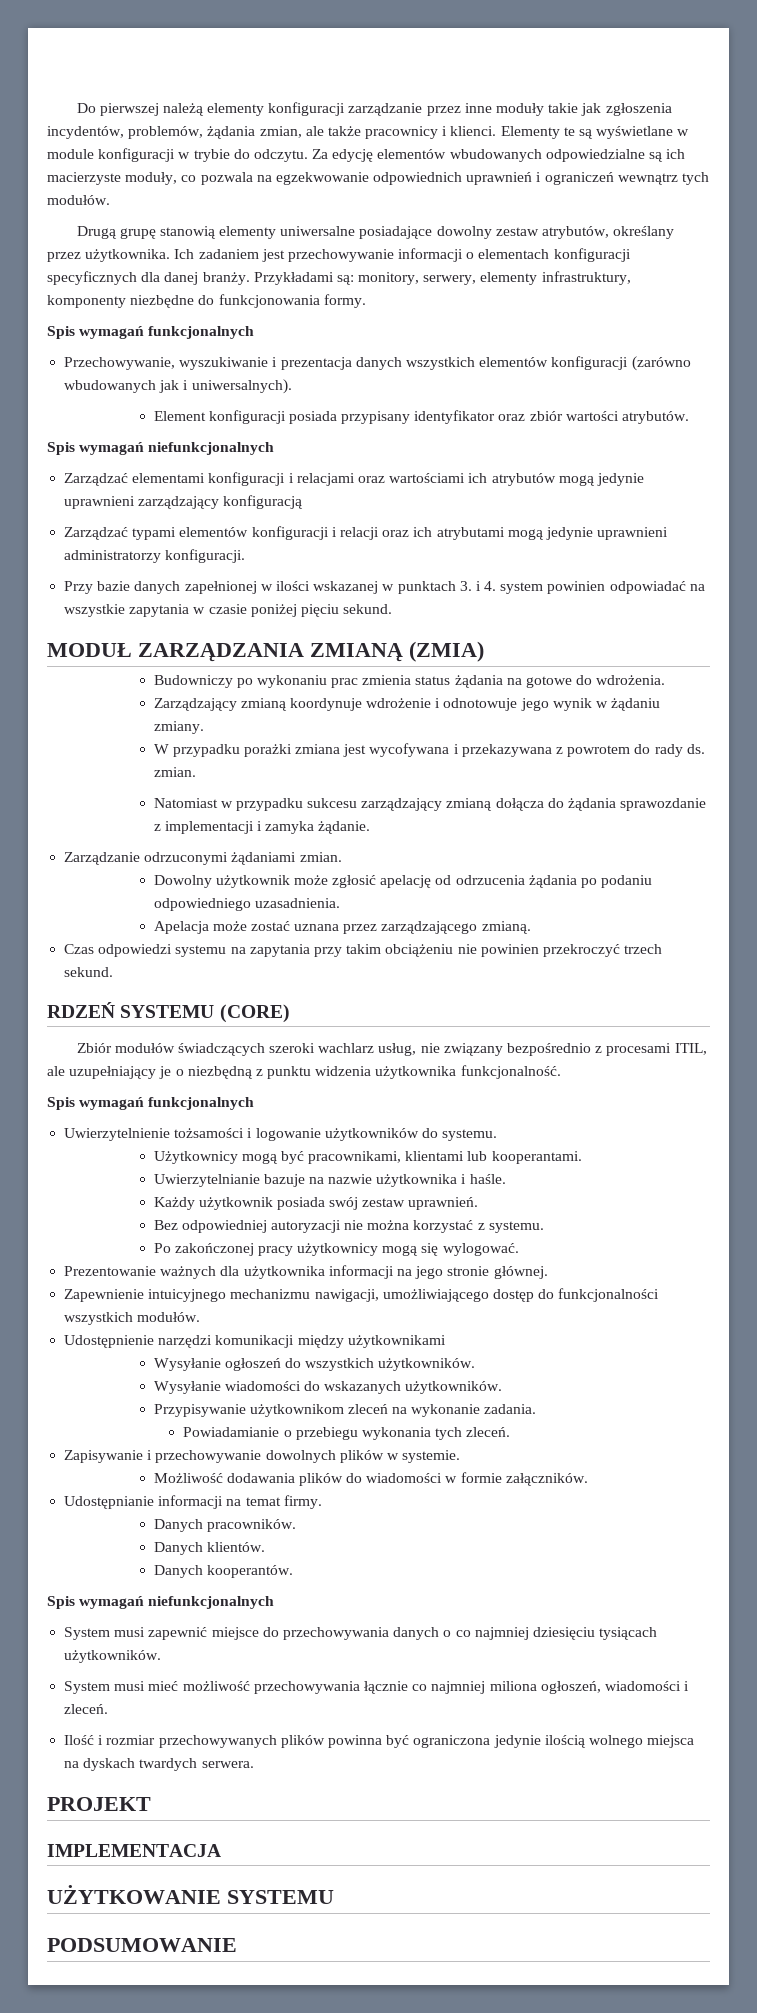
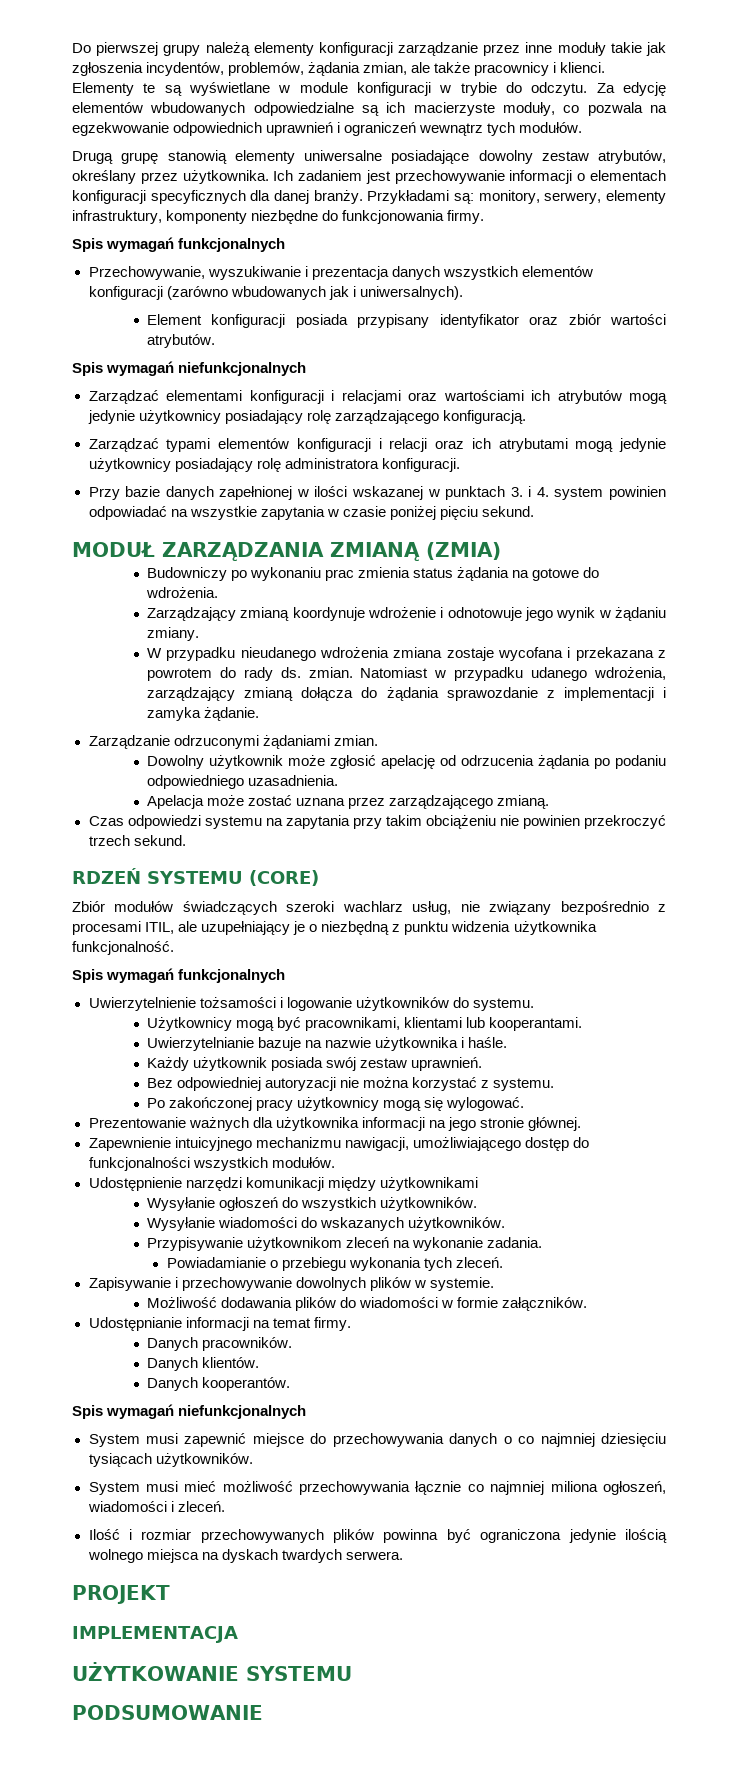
(159, 109) none -> [163,44,201,56] grupy
[323,294,366,308] formy. -> [447,210,485,224] firmy.
[64,495,304,509] uprawnieni zarządzający konfiguracją -> [138,410,526,424] użytkownicy posiadający rolę zarządzającego konfiguracją.
[597,527,669,540] [64,550,162,563] uprawnieni administratorzy -> [88,458,379,472] użytkownicy posiadający rolę administratora
[243,743,552,757] porażki zmiana jest wycofywana i przekazywana -> [240,647,654,661] nieudanego wdrożenia zmiana zostaje wycofana i przekazana
(196, 772) // -> (353, 672) none
[307,798,358,808] sukcesu -> [531,667,667,681] udanego wdrożenia,

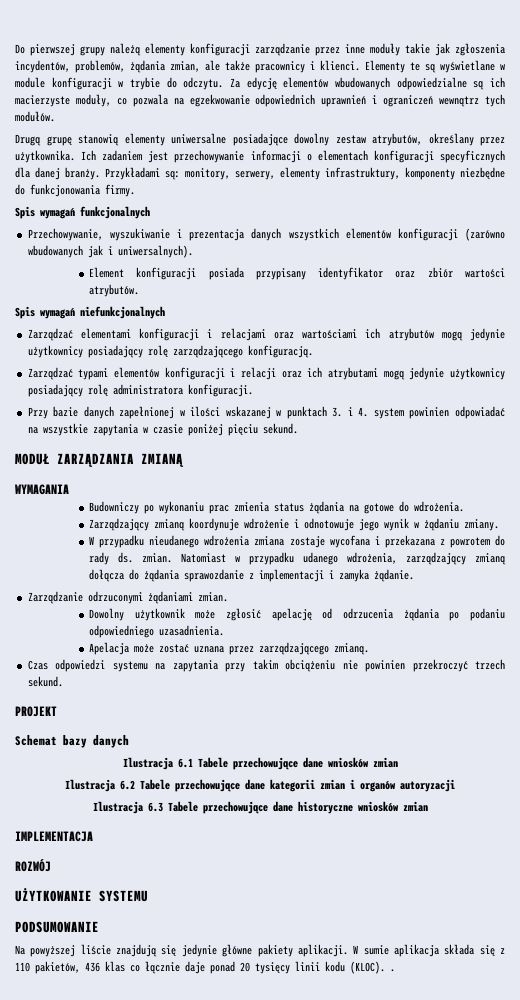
[426,542,501,560] (ZMIA) -> [15,484,69,495] // WYMAGANIA
[72,868,319,886] [72,901,667,915] [72,921,597,935] [72,941,174,955] [72,968,286,983] [88,997,534,1011] [147,1017,583,1031] [147,1037,508,1051] [147,1057,483,1071] [147,1077,555,1091] [147,1097,525,1111] [88,1117,581,1131] [88,1137,589,1151] [88,1157,335,1171] [88,1177,478,1191] [147,1197,478,1211] [147,1217,506,1231] [147,1237,543,1251] [166,1257,503,1271] [88,1277,494,1291] [147,1297,588,1311] [88,1317,351,1331] [147,1337,293,1351] [147,1357,260,1371] [147,1377,291,1391] [72,1404,307,1419] [88,1433,666,1447] [88,1453,253,1467] [88,1481,667,1495] [87,1501,225,1512] [88,1529,668,1543] [87,1549,403,1563] [72,1585,170,1604] RDZEŃ SYSTEMU (CORE) // Zbiór modułów świadczących szeroki wachlarz usług, nie związany bezpośrednio z procesami ITIL, ale uzupełniający je o niezbędną z punktu widzenia użytkownika funkcjonalność. // Spis wymagań funkcjonalnych // Uwierzytelnienie tożsamości i logowanie użytkowników do systemu. // Użytkownicy mogą być pracownikami, klientami lub kooperantami. // Uwierzytelnianie bazuje na nazwie użytkownika i haśle. // Każdy użytkownik posiada swój zestaw uprawnień. // Bez odpowiedniej autoryzacji nie można korzystać z systemu. // Po zakończonej pracy użytkownicy mogą się wylogować. // Prezentowanie ważnych dla użytkownika informacji na jego stronie głównej. // Zapewnienie intuicyjnego mechanizmu nawigacji, umożliwiającego dostęp do funkcjonalności wszystkich modułów. // Udostępnienie narzędzi komunikacji między użytkownikami // Wysyłanie ogłoszeń do wszystkich użytkowników. // Wysyłanie wiadomości do wskazanych użytkowników. // Przypisywanie użytkownikom zleceń na wykonanie zadania. // Powiadamianie o przebiegu wykonania tych zleceń. // Zapisywanie i przechowywanie dowolnych plików w systemie. // Możliwość dodawania plików do wiadomości w formie załączników. // Udostępnianie informacji na temat firmy. // Danych pracowników. // Danych klientów. // Danych kooperantów. // Spis wymagań niefunkcjonalnych // System musi zapewnić miejsce do przechowywania danych o co najmniej dziesięciu tysiącach użytkowników. // System musi mieć możliwość przechowywania łącznie co najmniej miliona ogłoszeń, wiadomości i zleceń. // Ilość i rozmiar przechowywanych plików powinna być ograniczona jedynie ilością wolnego miejsca na dyskach twardych serwera. // PROJEKT -> [15,706,57,717] [15,735,129,748] [122,757,398,770] [65,779,455,792] [92,801,428,814] PROJEKT // Schemat bazy danych // Ilustracja 6.1 Tabele przechowujące dane wniosków zmian // Ilustracja 6.2 Tabele przechowujące dane kategorii zmian i organów autoryzacji // Ilustracja 6.3 Tabele przechowujące dane historyczne wniosków zmian
(238, 1634) none -> [15,859,51,872] // ROZWÓJ
(263, 1712) none -> [15,944,505,957] [15,961,395,974] // Na powyższej liście znajdują się jedynie główne pakiety aplikacji. W sumie aplikacja składa się z 110 pakietów, 436 klas co łącznie daje ponad 20 tysięcy linii kodu (KLOC). .

